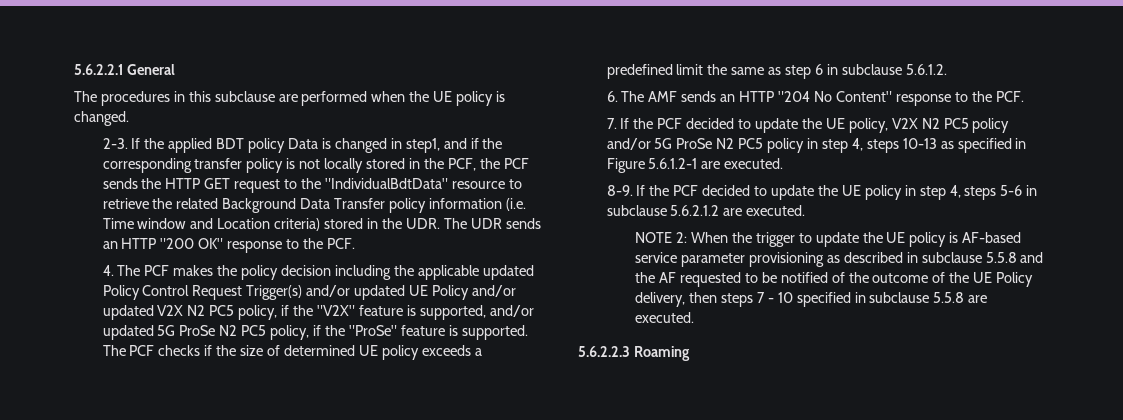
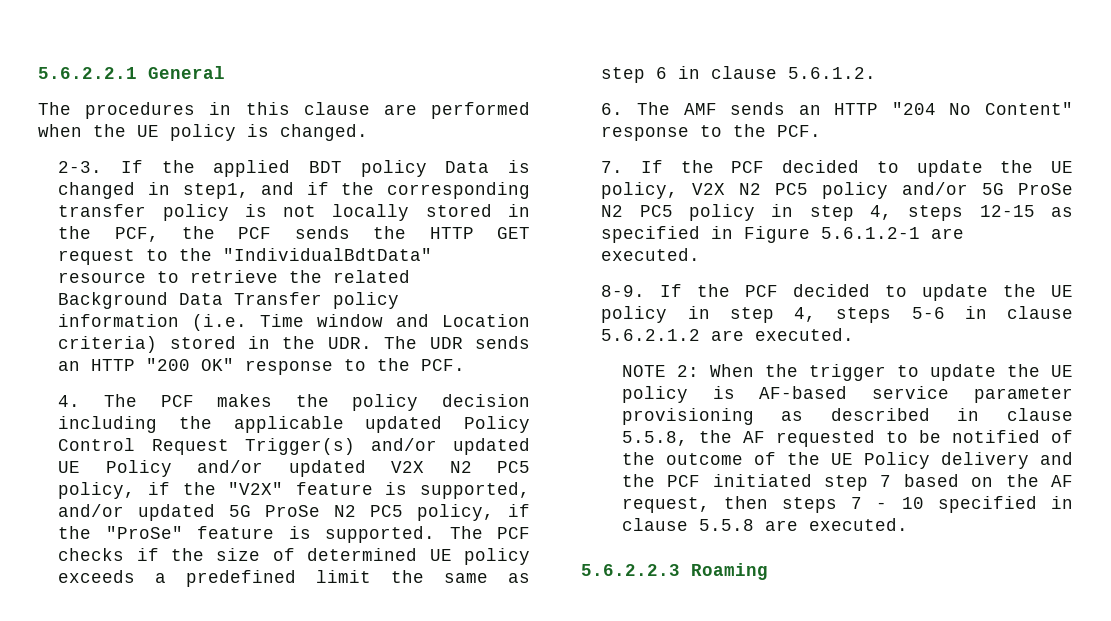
[214,91,275,102] subclause -> [303,102,370,115] clause
[841,64,902,75] subclause -> [711,66,778,79] clause
[902,138,937,149] 10-13 -> [979,205,1035,217] 12-15
[606,205,667,216] subclause -> [1007,306,1073,319] clause
[921,252,1044,263] subclause 5.5.8 and -> [1007,408,1073,421] [621,431,688,446] clause 5.5.8,
[635,292,686,307] delivery, -> [940,452,1073,469] [621,474,1073,491] [621,497,710,513] delivery and the PCF initiated step 7 based on the AF request,
[869,292,930,303] subclause -> [621,518,688,531] clause

